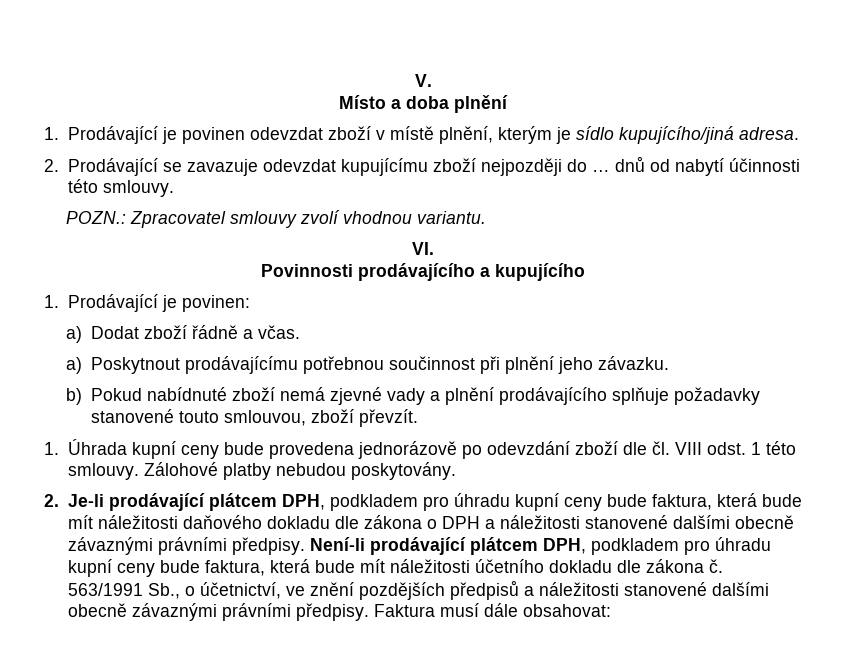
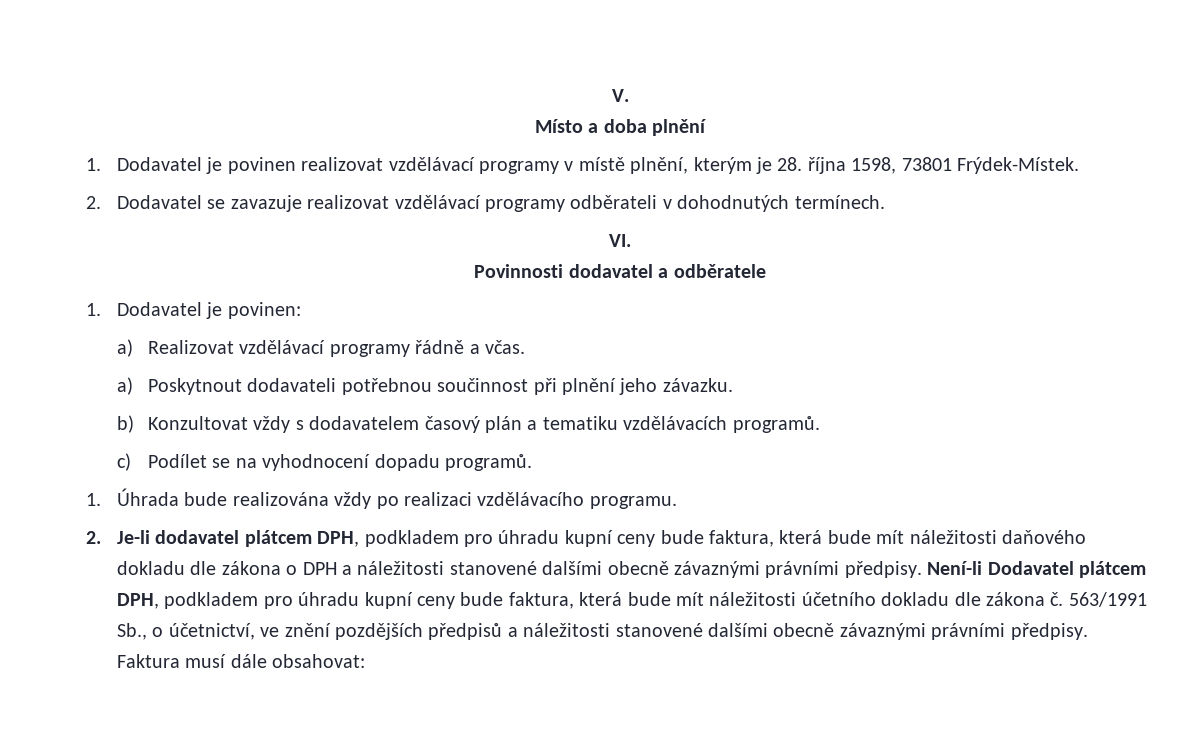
[67,126,158,144] Prodávající -> [117,157,203,171] Dodavatel
[249,126,371,140] odevzdat zboží -> [301,157,560,174] realizovat vzdělávací programy
[575,126,799,144] [44,158,158,176] sídlo kupujícího/jiná adresa. // 2. Prodávající -> [777,157,1080,174] [86,195,203,209] 28. října 1598, 73801 Frýdek-Místek. // 2. Dodavatel
[262,156,800,176] [67,179,174,197] [66,210,487,228] odevzdat kupujícímu zboží nejpozději do … dnů od nabytí účinnosti této smlouvy. // POZN.: Zpracovatel smlouvy zvolí vhodnou variantu. -> [307,195,885,212] realizovat vzdělávací programy odběrateli v dohodnutých termínech.
[358,263,585,281] [44,294,158,312] prodávajícího a kupujícího // 1. Prodávající -> [568,264,766,278] [86,302,203,316] dodavatel a odběratele // 1. Dodavatel
[91,325,188,339] Dodat zboží -> [148,340,410,357] Realizovat vzdělávací programy
[185,356,299,374] prodávajícímu -> [247,378,337,392] dodavateli
[91,387,761,405] [91,409,419,427] [44,439,796,459] [67,462,456,480] Pokud nabídnuté zboží nemá zjevné vady a plnění prodávajícího splňuje požadavky stanovené touto smlouvou, zboží převzít. // 1. Úhrada kupní ceny bude provedena jednorázově po odevzdání zboží dle čl. VIII odst. 1 této smlouvy. Zálohové platby nebudou poskytovány. -> [148,416,820,433] [117,453,533,471] [86,488,677,509] Konzultovat vždy s dodavatelem časový plán a tematiku vzdělávacích programů. // c) Podílet se na vyhodnocení dopadu programů. // 1. Úhrada bude realizována vždy po realizaci vzdělávacího programu.
[108,493,205,511] prodávající -> [155,530,240,544] dodavatel
[369,537,466,555] prodávající -> [987,561,1074,575] Dodavatel

